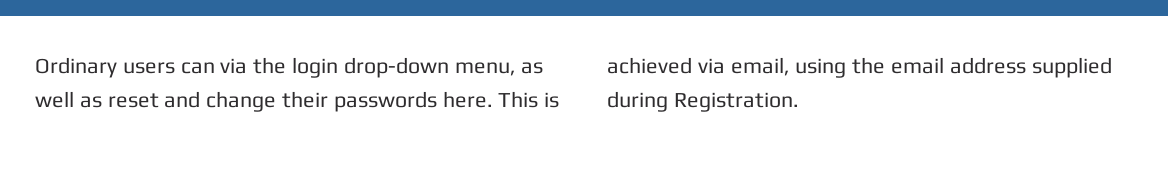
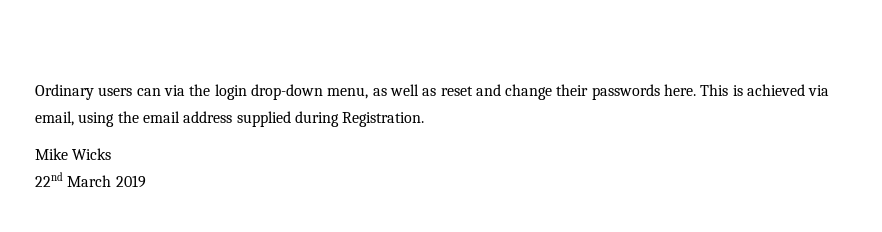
(799, 102) none -> [35,148,112,160] [35,172,146,188] // Mike Wicks // 22nd March 2019

